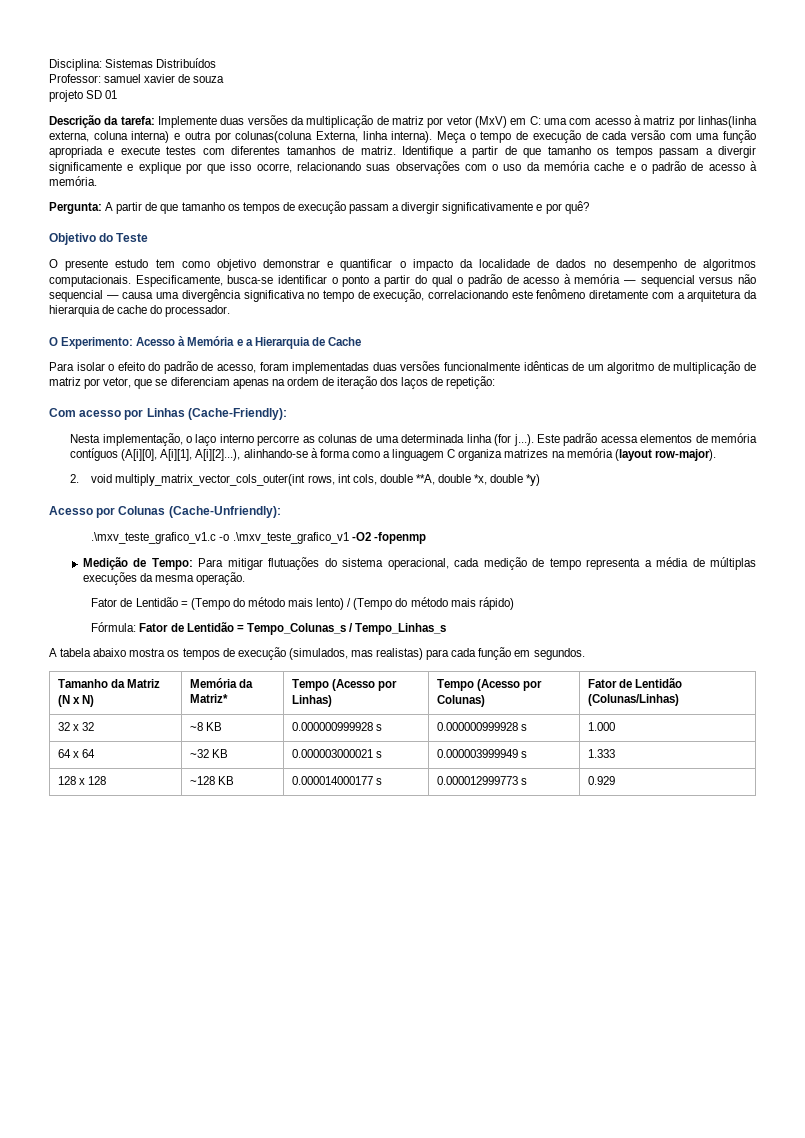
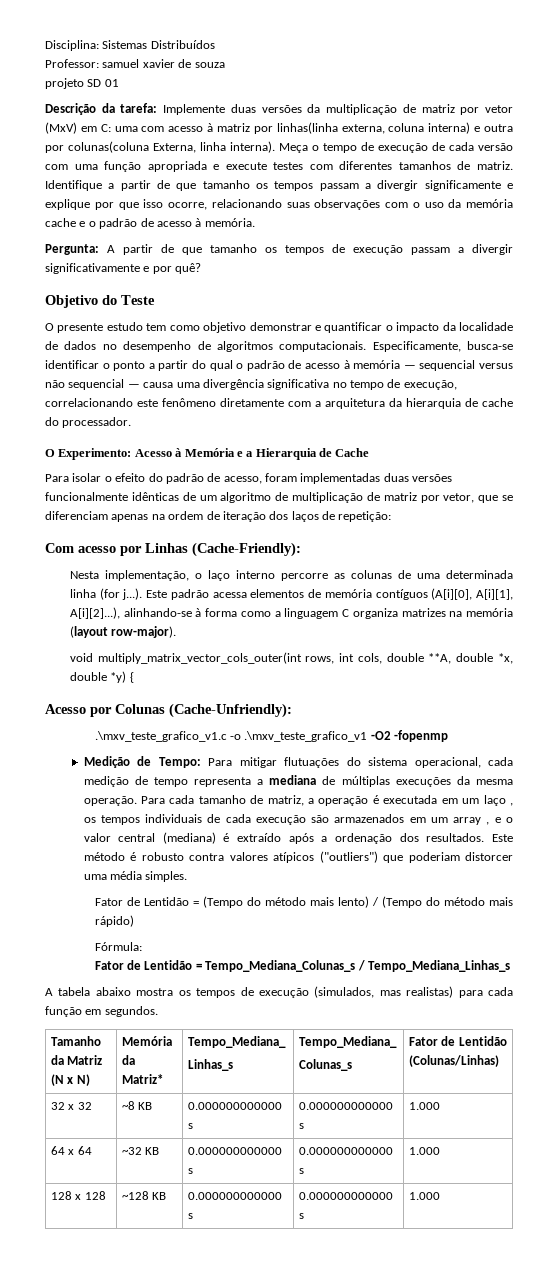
[70,474,80,483] 2. -> (177, 632) none
(541, 480) none -> [129,672,134,683] {
[656,557,689,567] média -> [269,775,317,785] mediana
(246, 578) none -> [140,795,514,806] [83,814,513,825] [83,832,513,844] [83,851,513,863] [83,871,188,882] Para cada tamanho de matriz, a operação é executada em um laço , os tempos individuais de cada execução são armazenados em um array , e o valor central (mediana) é extraído após a ordenação dos resultados. Este método é robusto contra valores atípicos ("outliers") que poderiam distorcer uma média simples.
[139,622,447,635] Fator de Lentidão = Tempo_Colunas_s / Tempo_Linhas_s -> [94,960,510,972] // Fator de Lentidão = Tempo_Mediana_Colunas_s / Tempo_Mediana_Linhas_s
[291,679,397,691] [291,695,332,707] [436,679,542,691] [436,695,485,707] Tempo (Acesso por Linhas) | Tempo (Acesso por Colunas) -> [188,1036,287,1048] [188,1059,234,1071] [299,1036,398,1048] [299,1059,353,1071] Tempo_Mediana_ // Linhas_s | Tempo_Mediana_ // Colunas_s
[291,722,382,731] [436,722,518,731] 0.000000999928 s | 0.000000999928 -> [188,1102,283,1110] [188,1123,194,1129] [299,1102,394,1110] 0.000000000000 s | 0.000000000000
[291,749,382,758] [436,749,527,758] [587,749,615,758] 0.000003000021 s | 0.000003999949 s | 1.333 -> [188,1147,283,1155] [188,1168,194,1174] [299,1147,394,1155] [299,1168,305,1174] [409,1147,441,1155] 0.000000000000 s | 0.000000000000 s | 1.000
[291,776,382,785] [436,776,527,785] [587,776,615,785] 0.000014000177 s | 0.000012999773 s | 0.929 -> [188,1192,283,1200] [188,1213,194,1219] [299,1192,394,1200] [299,1213,305,1219] [409,1192,441,1200] 0.000000000000 s | 0.000000000000 s | 1.000

